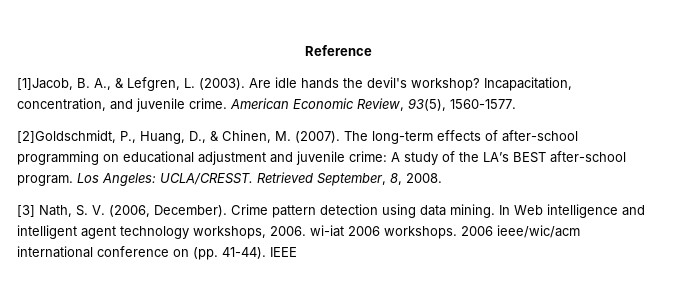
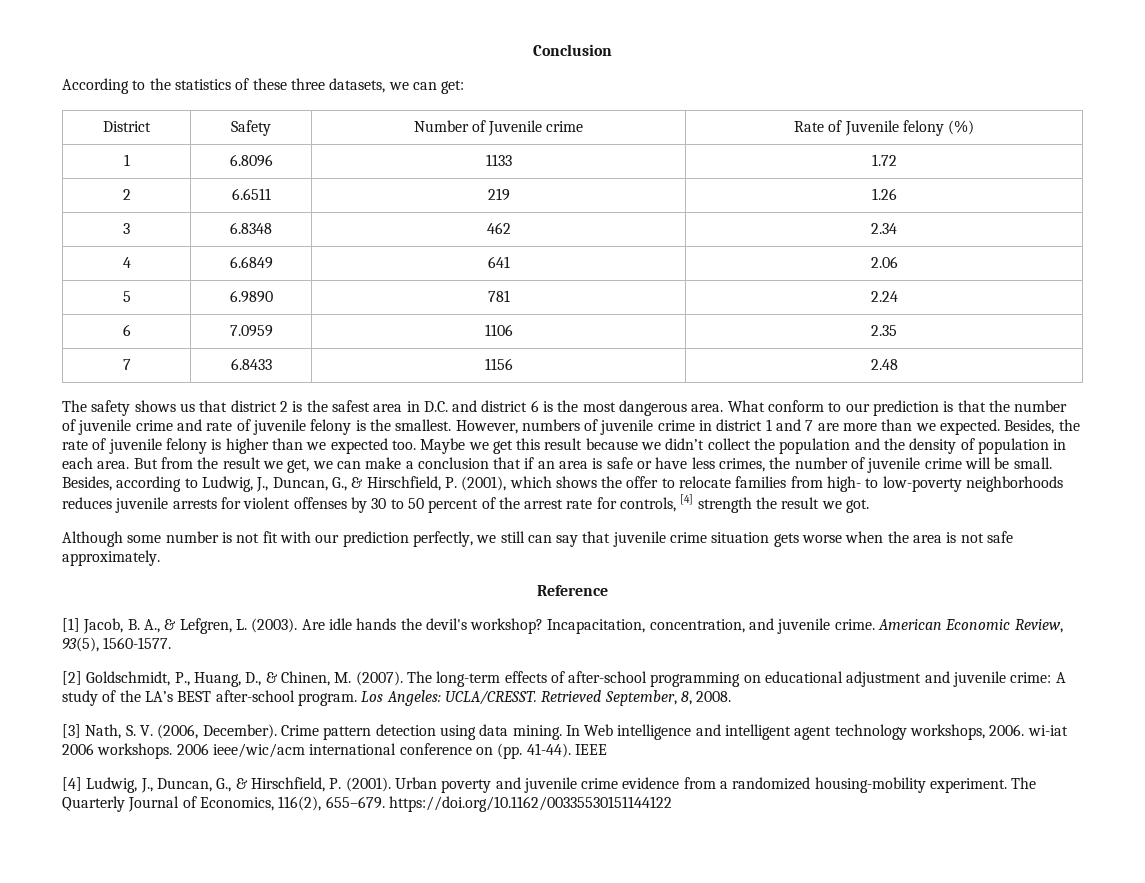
(304, 50) none -> [533,44,612,56] [62,78,465,94] [103,121,151,132] [231,120,271,136] [413,120,584,136] [793,120,975,136] [123,154,130,166] [229,154,273,167] [485,154,512,166] [871,154,897,166] [122,189,131,200] [231,188,271,200] [487,188,510,201] [871,188,897,200] [123,223,130,234] [230,222,272,234] [486,222,511,234] [871,223,897,234] [122,257,131,268] [229,256,273,269] [487,256,510,268] [870,256,898,268] [122,291,131,302] [229,290,273,303] [487,290,510,302] [870,291,898,302] [122,324,131,336] [229,325,273,337] [484,324,513,336] [871,325,897,336] [122,359,131,370] [230,358,272,370] [484,358,513,370] [870,359,898,370] [62,400,1068,416] [62,419,1080,435] [62,438,1067,454] [62,457,1052,473] [62,476,1064,492] [62,494,870,513] [62,531,1014,547] [62,550,160,566] Conclusion // According to the statistics of these three datasets, we can get: // District | Safety | Number of Juvenile crime | Rate of Juvenile felony (%) // 1 | 6.8096 | 1133 | 1.72 // 2 | 6.6511 | 219 | 1.26 // 3 | 6.8348 | 462 | 2.34 // 4 | 6.6849 | 641 | 2.06 // 5 | 6.9890 | 781 | 2.24 // 6 | 7.0959 | 1106 | 2.35 // 7 | 6.8433 | 1156 | 2.48 // The safety shows us that district 2 is the safest area in D.C. and district 6 is the most dangerous area. What conform to our prediction is that the number of juvenile crime and rate of juvenile felony is the smallest. However, numbers of juvenile crime in district 1 and 7 are more than we expected. Besides, the rate of juvenile felony is higher than we expected too. Maybe we get this result because we didn’t collect the population and the density of population in each area. But from the result we get, we can make a conclusion that if an area is safe or have less crimes, the number of juvenile crime will be small. Besides, according to Ludwig, J., Duncan, G., & Hirschfield, P. (2001), which shows the offer to relocate families from high- to low-poverty neighborhoods reduces juvenile arrests for violent offenses by 30 to 50 percent of the arrest rate for controls, [4] strength the result we got. // Although some number is not fit with our prediction perfectly, we still can say that juvenile crime situation gets worse when the area is not safe approximately. //
[17,78,73,90] [1]Jacob, -> [62,618,124,634] [1] Jacob,
[17,130,116,143] [2]Goldschmidt, -> [62,671,171,686] [2] Goldschmidt,
(297, 252) none -> [62,777,1037,793] [62,796,672,812] // [4] Ludwig, J., Duncan, G., & Hirschfield, P. (2001). Urban poverty and juvenile crime evidence from a randomized housing-mobility experiment. The Quarterly Journal of Economics, 116(2), 655–679. https://doi.org/10.1162/00335530151144122

